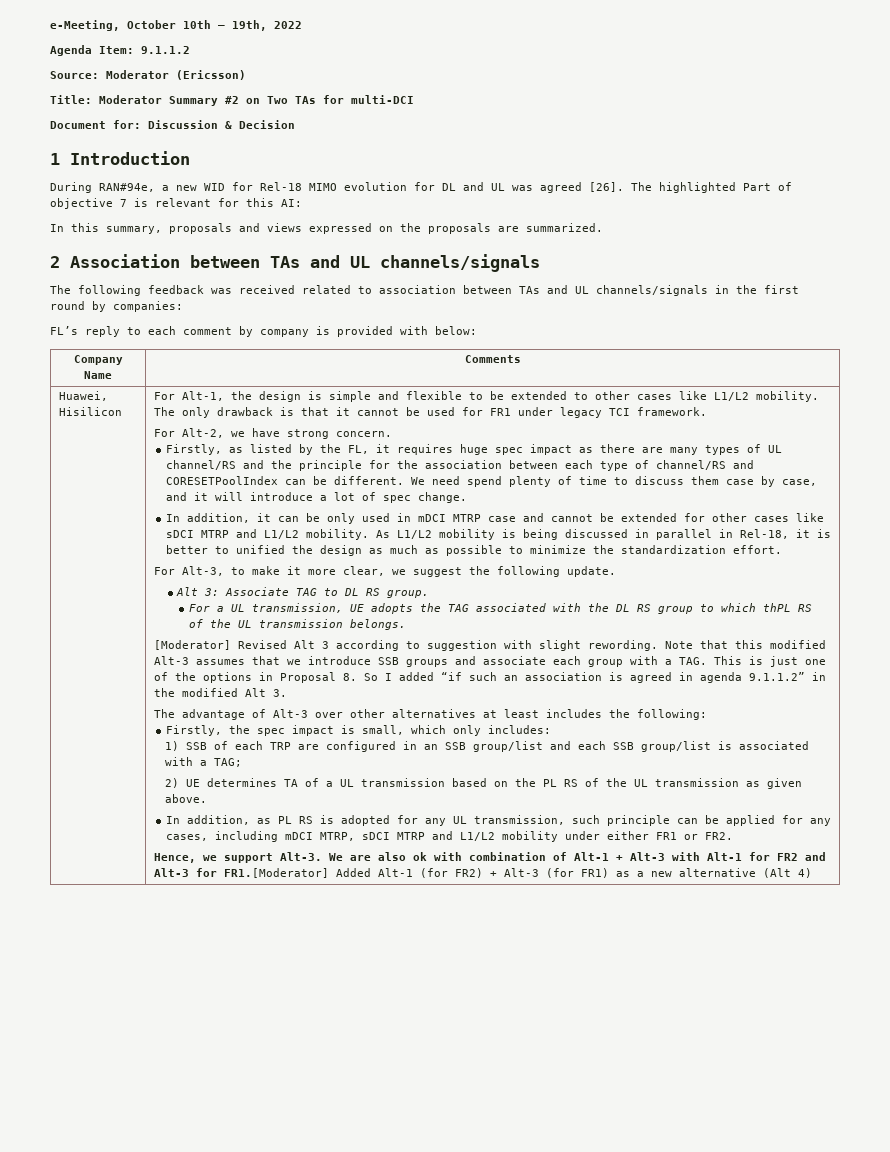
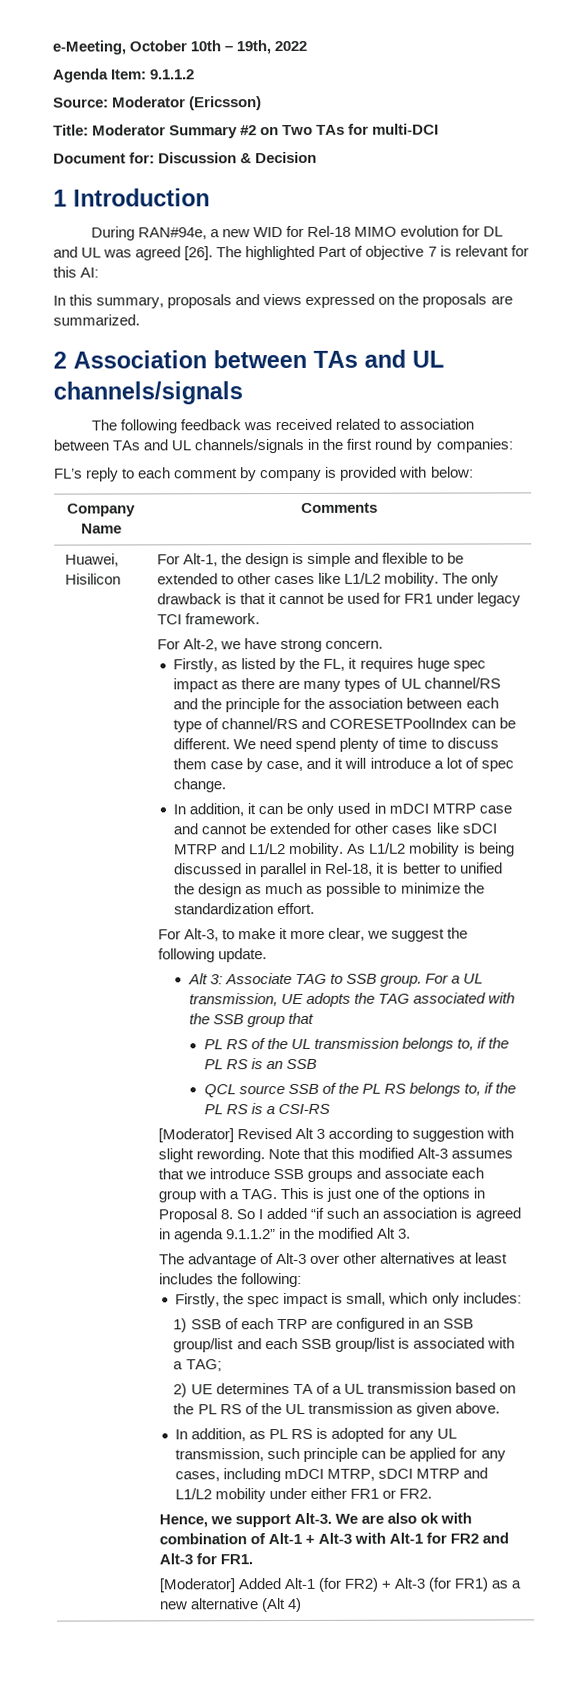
[344,588,381,596] DL RS -> [346,973,378,984] SSB
(430, 594) // -> (423, 980) none
[615,603,813,614] [189,619,407,630] DL RS group to which thPL RS of the UL transmission belongs. -> [213,1012,315,1028] [203,1037,510,1052] [203,1058,317,1070] [203,1082,517,1098] [203,1103,330,1115] SSB group that // PL RS of the UL transmission belongs to, if the PL RS is an SSB // QCL source SSB of the PL RS belongs to, if the PL RS is a CSI-RS
[223,868,329,878] FR1.[Moderator] -> [219,1554,253,1565] [158,1578,235,1593] FR1. // [Moderator]

